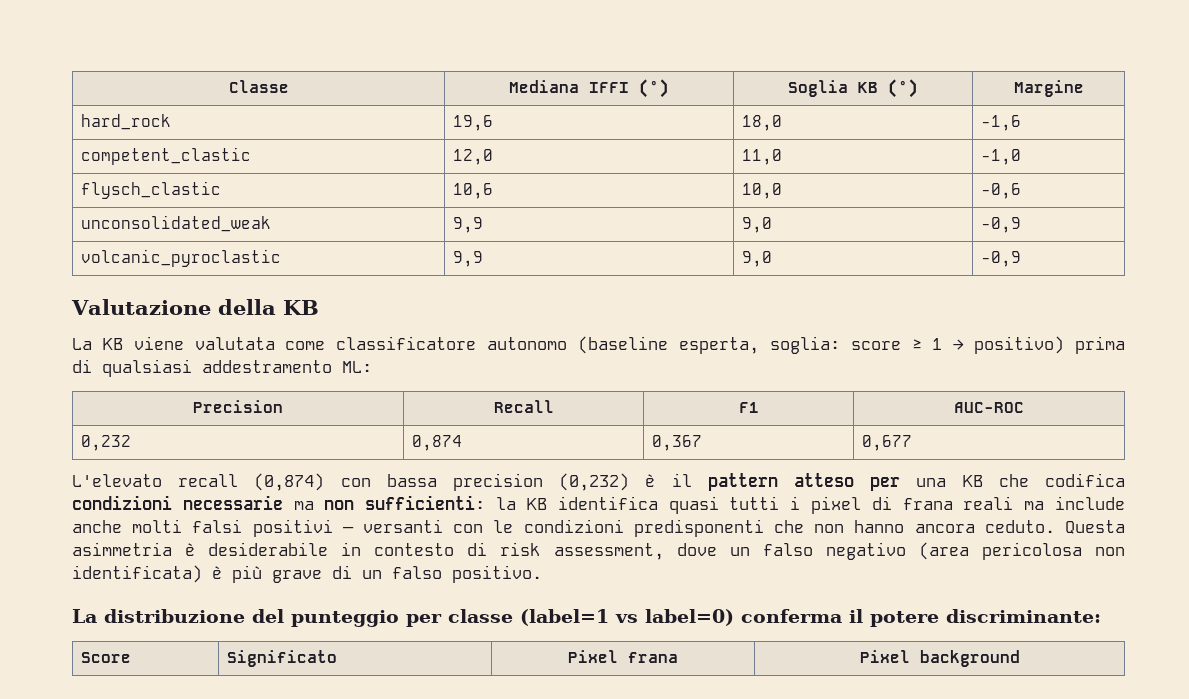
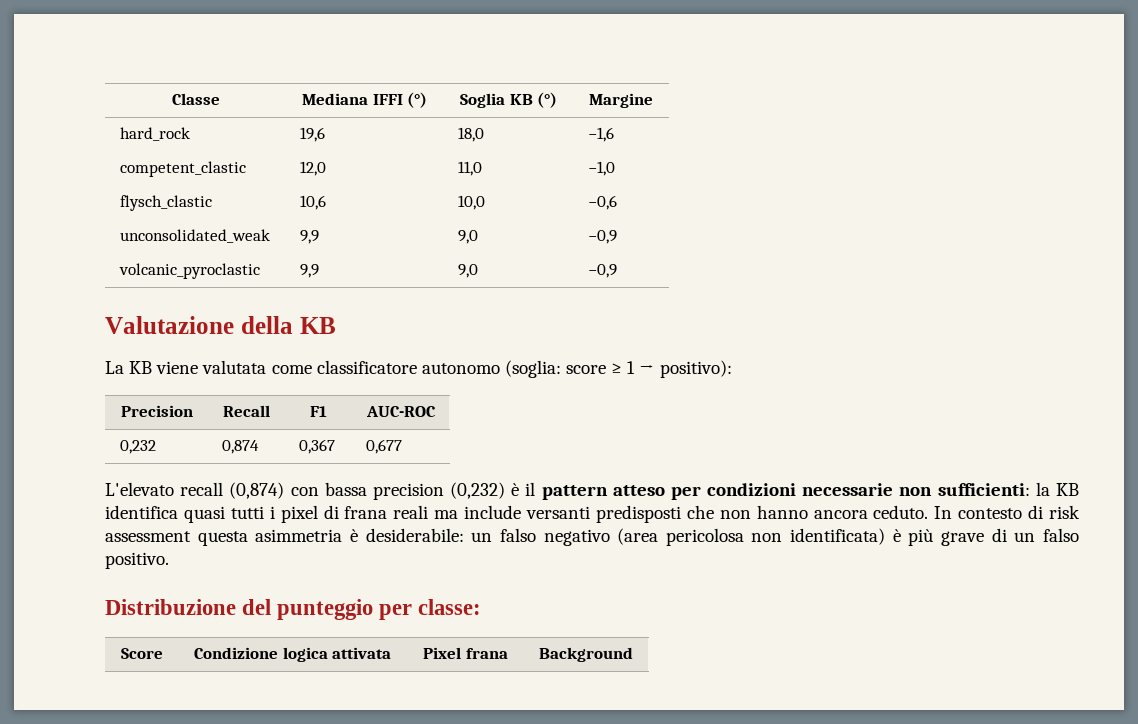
[578,336,840,354] (baseline esperta, soglia: -> [504,360,561,378] (soglia:
[974,336,1125,354] [72,359,372,377] positivo) prima di qualsiasi addestramento ML: -> [659,360,732,378] positivo):
[916,473,1126,487] una KB che codifica -> (701, 493) none
[293,501,314,510] ma -> (894, 489) none
[72,519,764,537] anche molti falsi positivi — versanti con le condizioni predisponenti -> [526,505,681,523] versanti predisposti
[1065,520,1126,534] [72,542,717,560] Questa asimmetria è desiderabile in contesto di risk assessment, dove -> [934,505,1080,519] [105,528,464,546] In contesto di risk assessment questa asimmetria è desiderabile:
[72,609,245,623] La distribuzione -> [105,599,236,615] Distribuzione
[448,609,1101,627] [81,652,132,663] [227,650,338,667] classe (label=1 vs label=0) conferma il potere discriminante: // Score | Significato -> [418,599,482,615] [120,648,163,659] [193,647,392,662] classe: // Score | Condizione logica attivata
[859,650,1020,667] Pixel background -> [539,647,633,662] Background

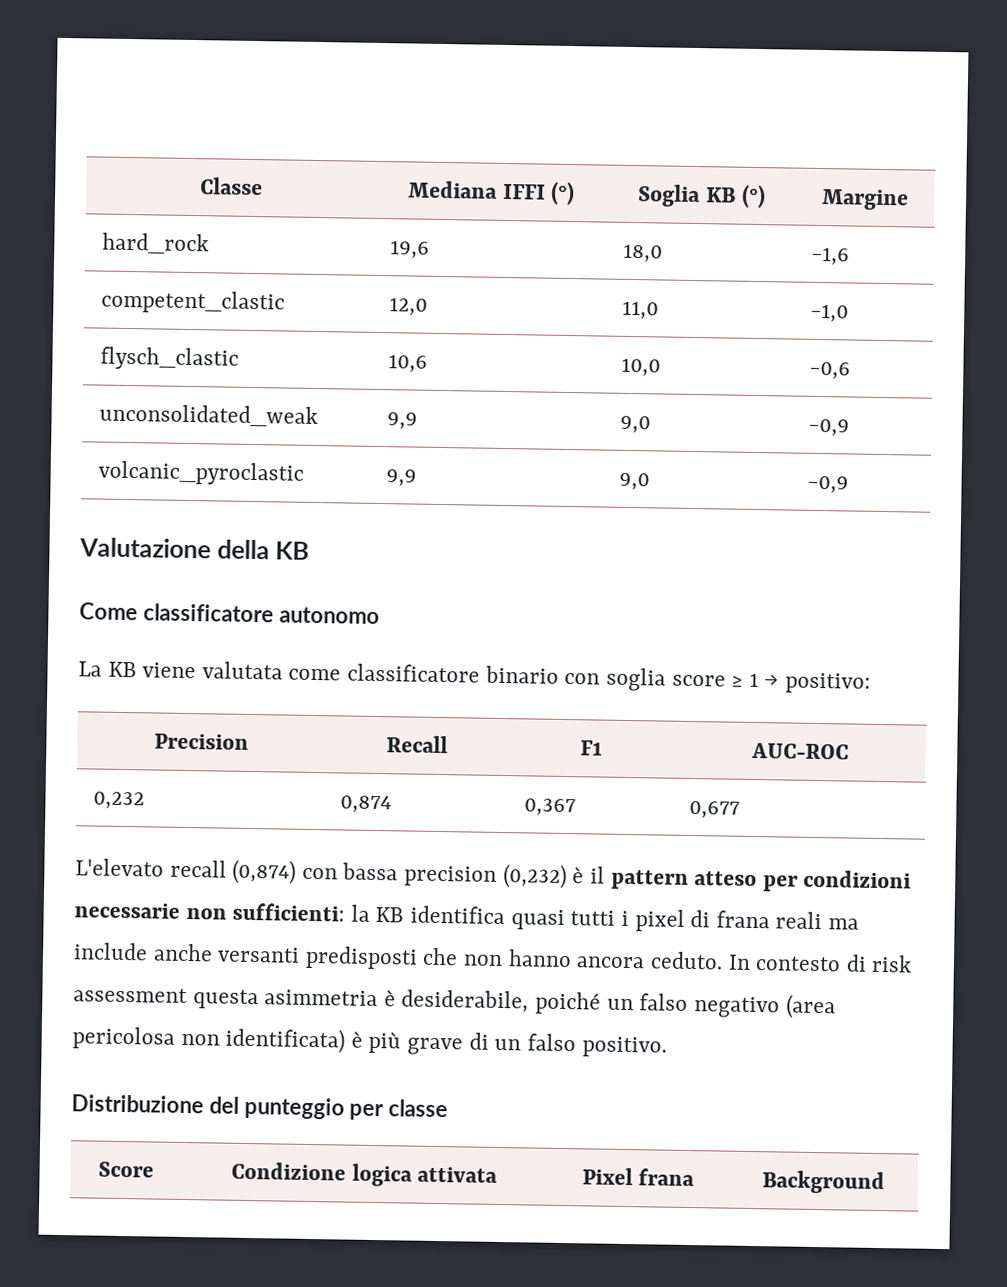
(336, 325) none -> [79,602,380,625] // Come classificatore autonomo
[421,360,561,378] autonomo (soglia: -> [484,665,666,692] binario con soglia
[659,360,732,378] positivo): -> [784,672,871,694] positivo:
(522, 512) none -> [152,943,213,962] anche
[365,528,464,542] desiderabile: -> [401,989,602,1015] desiderabile, poiché
[418,599,482,615] classe: -> [388,1099,449,1118] classe

